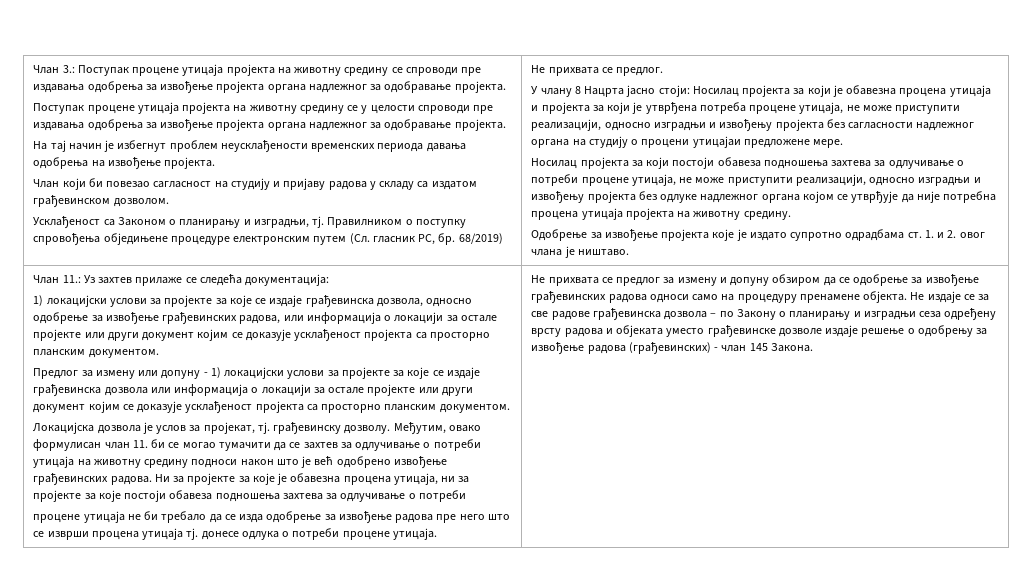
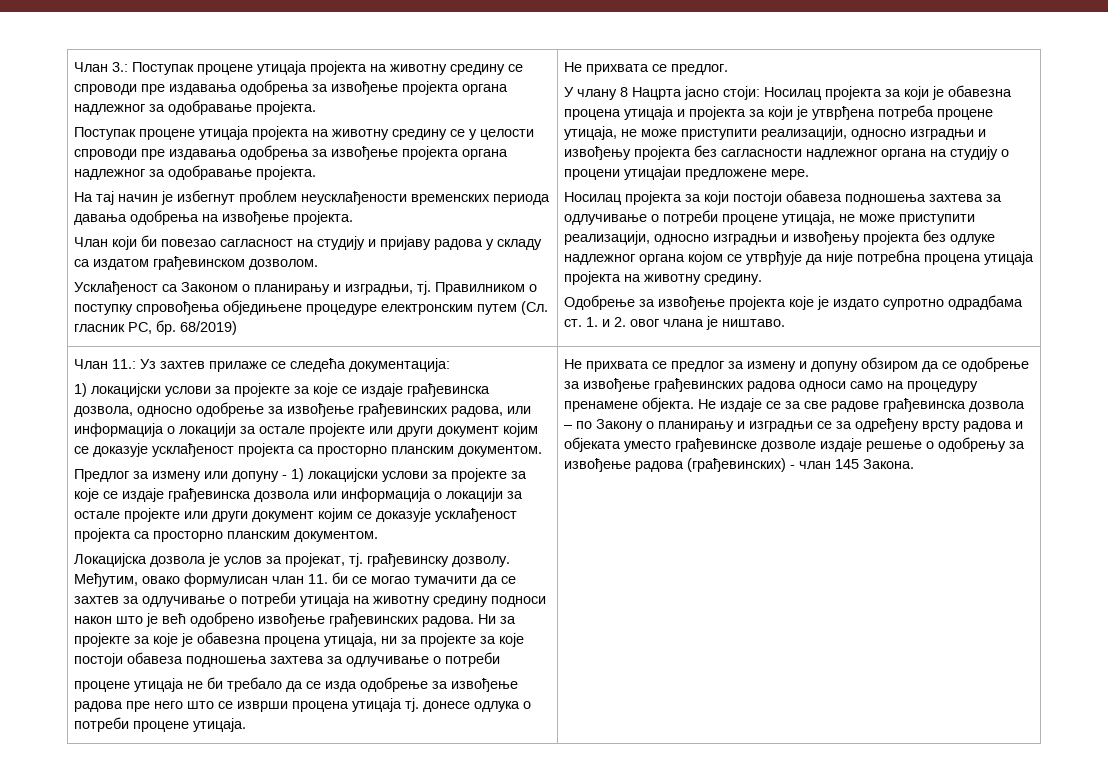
[919,311,942,318] сеза -> [817,421,853,429] се за

